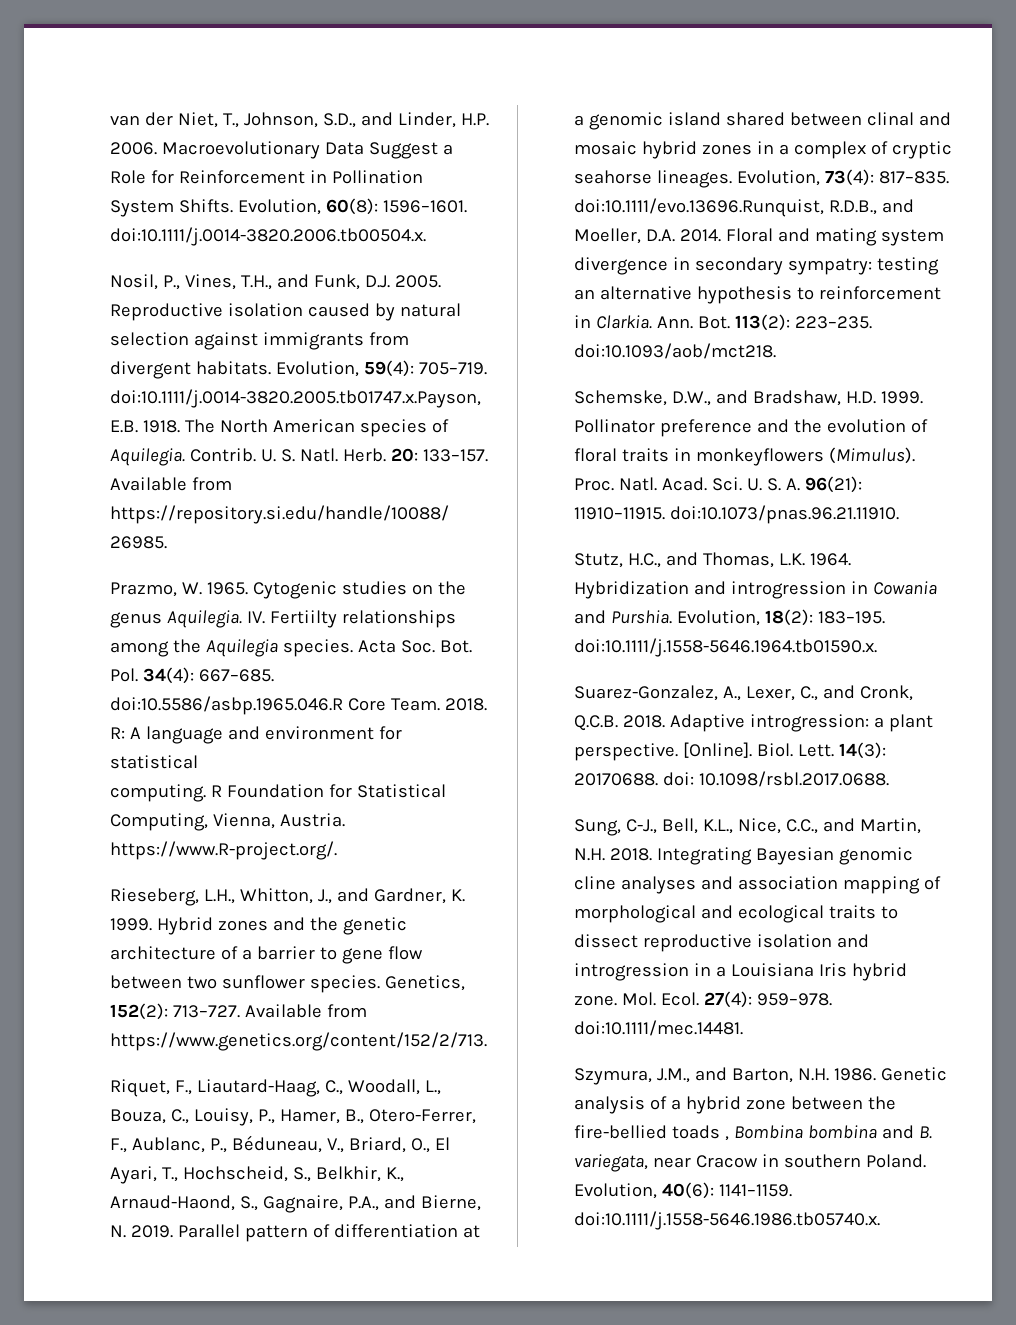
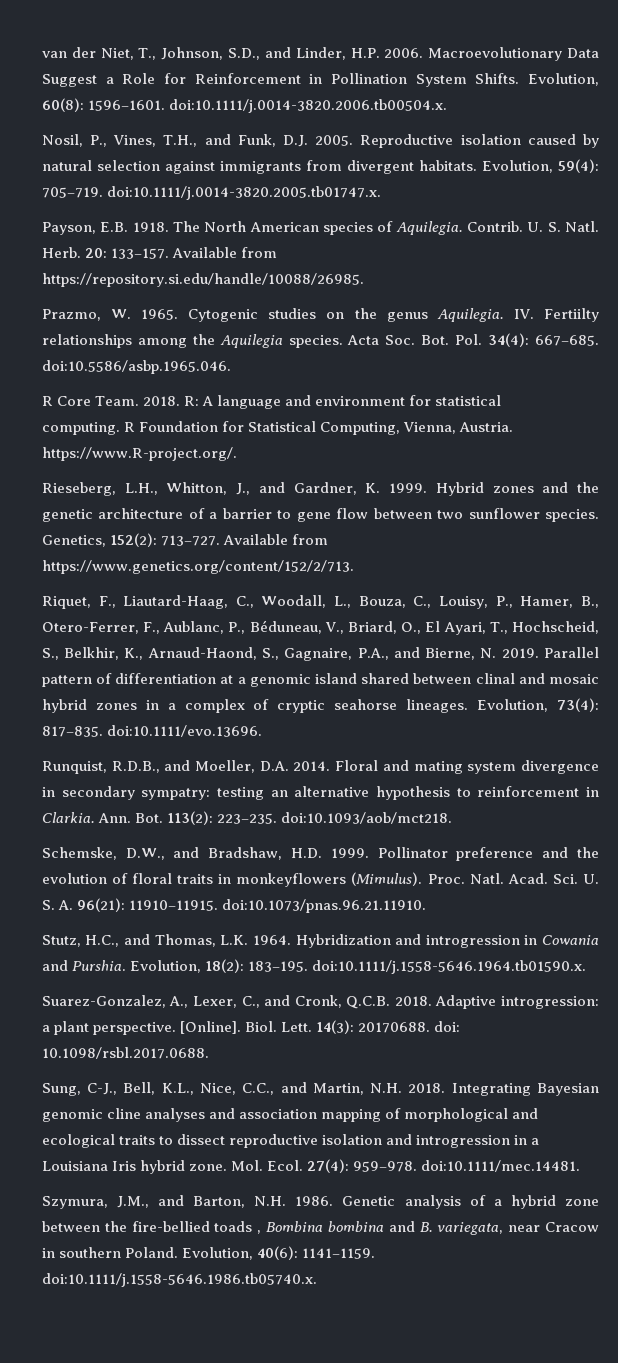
[110,389,482,408] doi:10.1111/j.0014-3820.2005.tb01747.x.Payson, -> [106,186,381,200] [41,222,96,235] doi:10.1111/j.0014-3820.2005.tb01747.x. // Payson,
[110,696,344,715] doi:10.5586/asbp.1965.046.R -> [41,360,231,374] [41,396,53,406] doi:10.5586/asbp.1965.046. // R
[574,198,825,217] doi:10.1111/evo.13696.Runquist, -> [106,725,262,737] [41,761,107,774] doi:10.1111/evo.13696. // Runquist,

